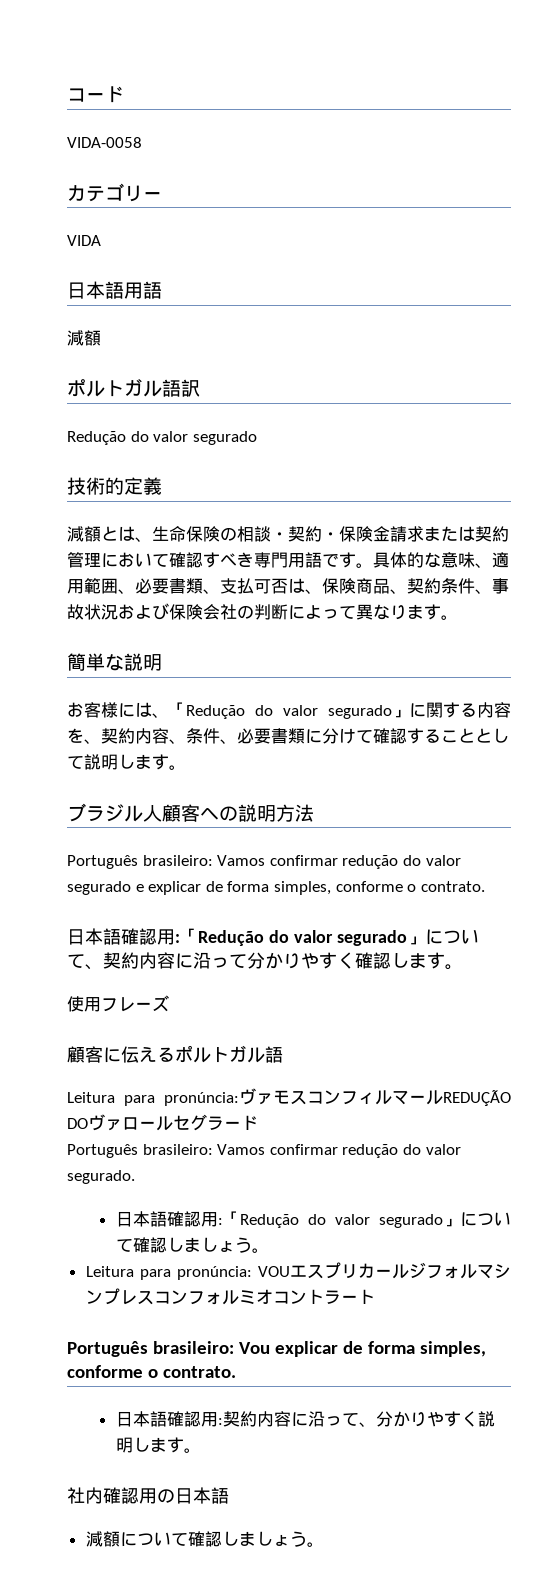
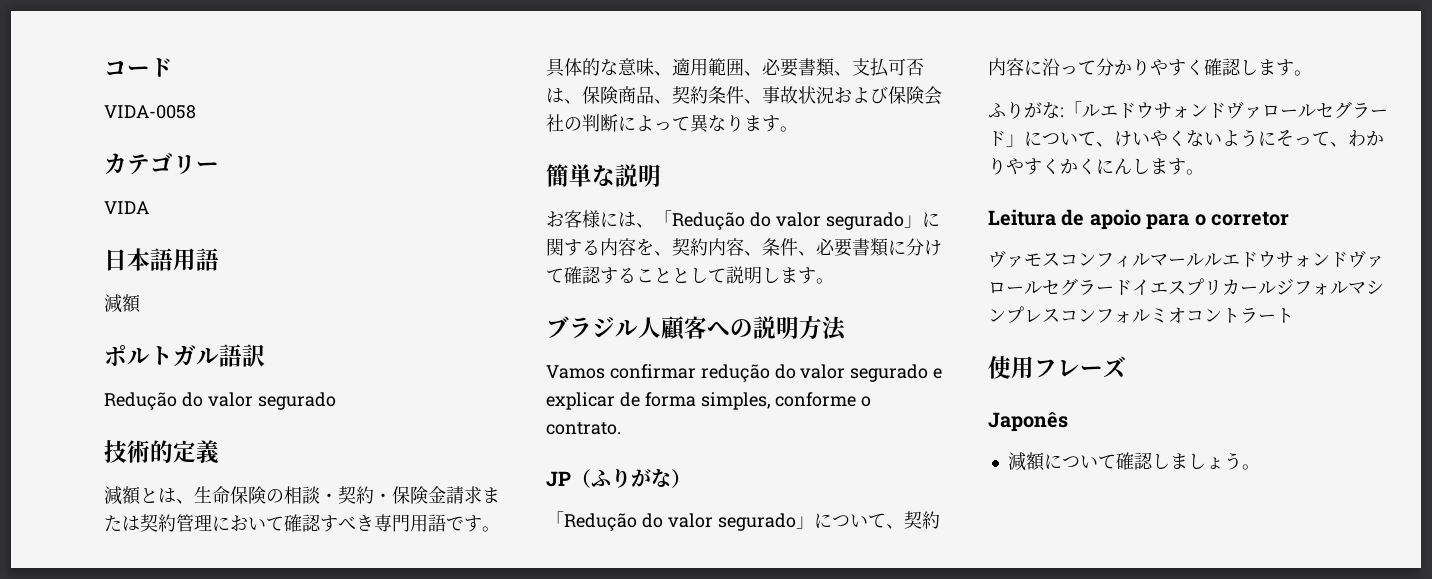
[67,855,213,869] Português brasileiro: -> (847, 328) none
[67,928,180,945] 日本語確認用: -> [546,468,691,488] JP（ふりがな） //
[67,995,169,1012] [67,1045,283,1063] [67,1092,239,1106] 使用フレーズ // 顧客に伝えるポルトガル語 // Leitura para pronúncia: -> [988,101,1388,119] [988,129,1384,147] [988,157,1204,175] [988,209,1289,230] ふりがな:「ルエドウサォンドヴァロールセグラード」について、けいやくないようにそって、わかりやすくかくにんします。 // Leitura de apoio para o corretor //
[443,1090,511,1106] [67,1114,258,1131] [67,1144,461,1158] [67,1170,135,1184] [115,1211,511,1228] [115,1237,269,1253] [85,1266,291,1280] REDUÇÃO DOヴァロールセグラード // Português brasileiro: Vamos confirmar redução do valor segurado. // 日本語確認用:「Redução do valor segurado」について確認しましょう。 // Leitura para pronúncia: VOU -> [1204,250,1384,268] [988,278,1150,296] ルエドウサォンドヴァロールセグラードイ
[67,1341,486,1357] [67,1365,236,1378] [115,1411,495,1427] [115,1437,201,1453] [67,1487,229,1504] Português brasileiro: Vou explicar de forma simples, conforme o contrato. // 日本語確認用:契約内容に沿って、分かりやすく説明します。 // 社内確認用の日本語 -> [988,356,1126,379] [988,412,1068,432] 使用フレーズ // Japonês

